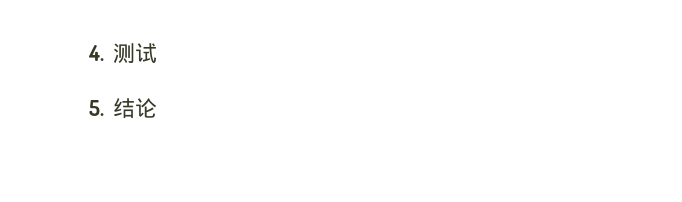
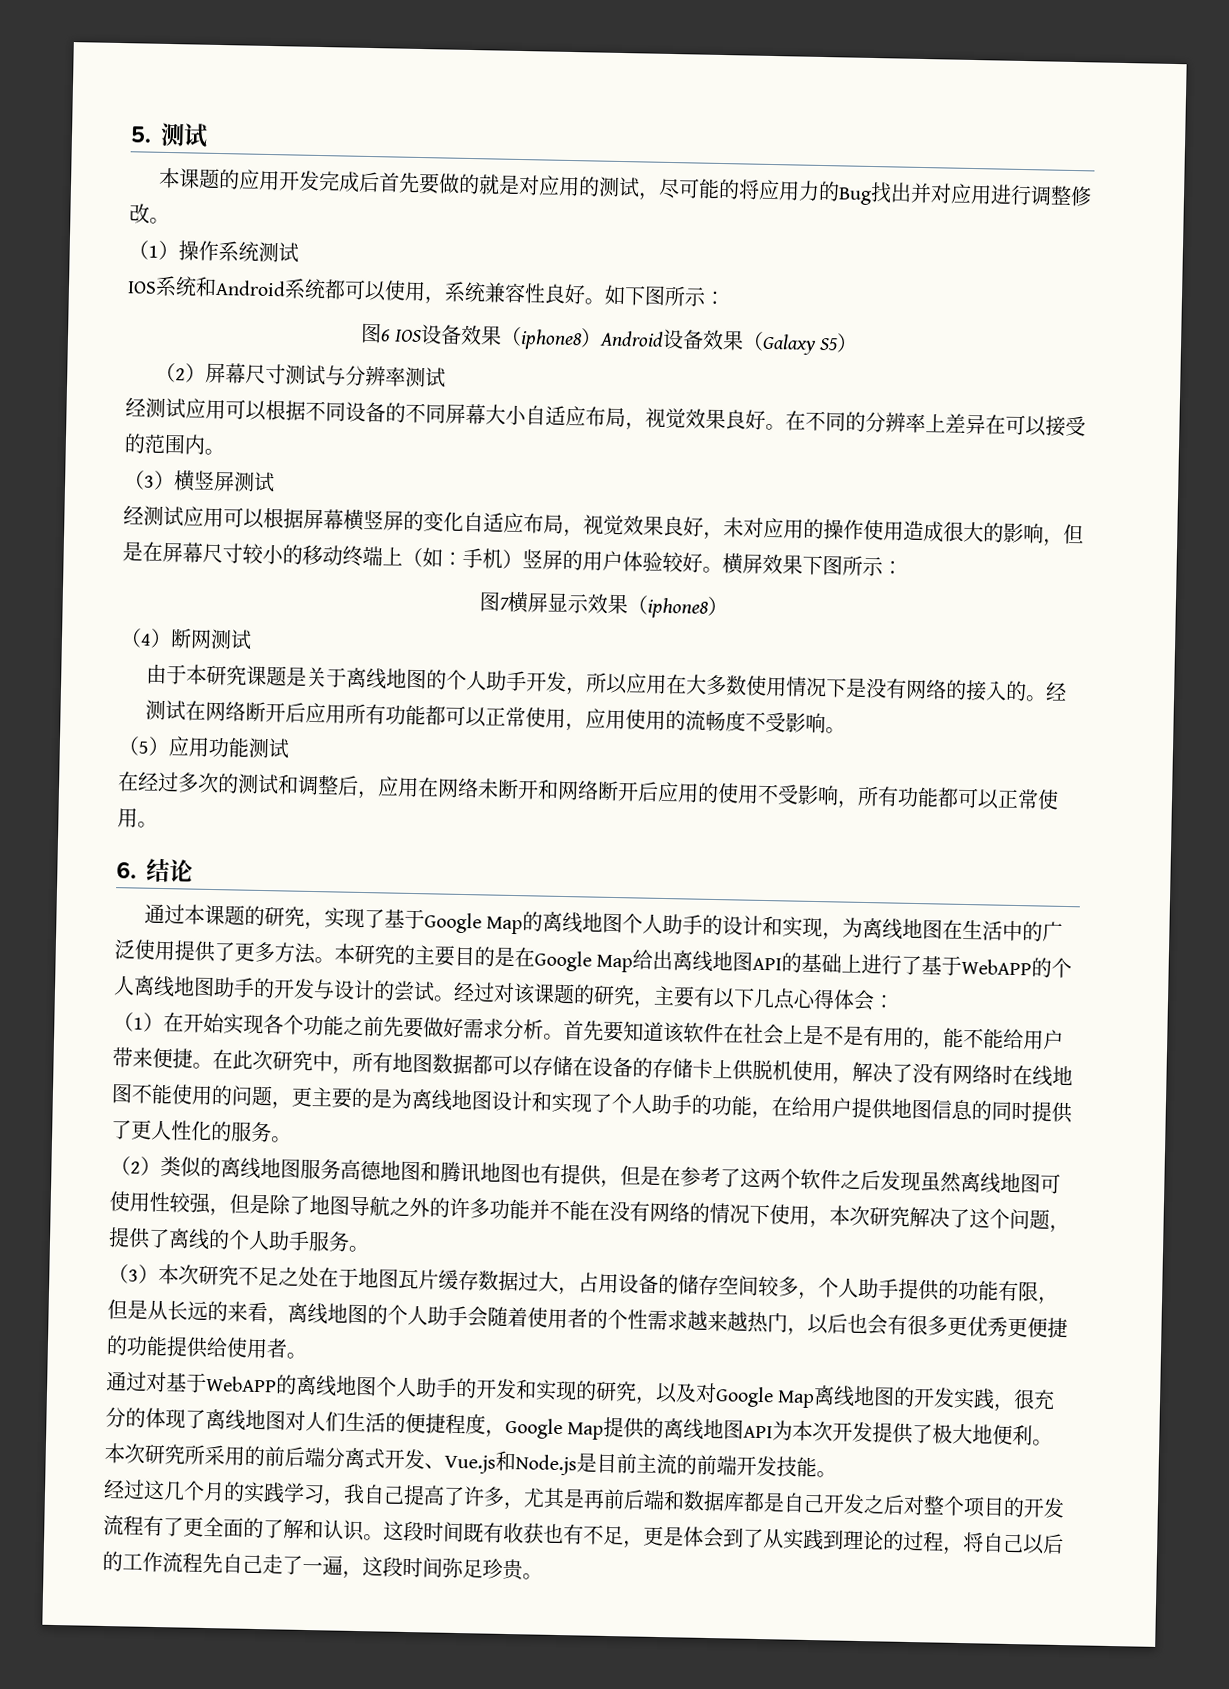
[88,43,157,64] [89,98,157,118] 4.测试 // 5.结论 -> [130,122,208,148] [157,167,1092,207] [129,203,170,225] [128,240,299,263] [127,275,726,307] [360,322,858,355] [154,362,446,388] [125,397,1086,437] [124,433,225,456] [123,470,275,493] [123,505,1084,547] [122,541,903,577] [479,591,728,619] [120,628,252,650] [145,663,1067,702] [144,699,846,734] [118,736,290,759] [117,771,1059,810] [117,808,158,828] [116,858,193,883] [143,903,1064,942] [114,939,1073,979] [113,975,895,1012] [113,1012,1064,1051] [112,1047,1073,1087] [111,1083,1073,1124] [111,1119,292,1143] [110,1156,1061,1194] [109,1191,1070,1234] [108,1227,369,1253] [108,1264,1059,1305] [107,1299,1068,1339] [106,1335,307,1359] [106,1370,1056,1413] [105,1406,1054,1446] [104,1442,837,1478] [103,1478,1065,1519] [103,1514,1064,1556] [102,1550,543,1581] 5.测试 // 本课题的应用开发完成后首先要做的就是对应用的测试，尽可能的将应用力的Bug找出并对应用进行调整修改。 // （1）操作系统测试 // IOS系统和Android系统都可以使用，系统兼容性良好。如下图所示： // 图6 IOS设备效果（iphone8）Android设备效果（Galaxy S5） // （2）屏幕尺寸测试与分辨率测试 // 经测试应用可以根据不同设备的不同屏幕大小自适应布局，视觉效果良好。在不同的分辨率上差异在可以接受的范围内。 // （3）横竖屏测试 // 经测试应用可以根据屏幕横竖屏的变化自适应布局，视觉效果良好，未对应用的操作使用造成很大的影响，但是在屏幕尺寸较小的移动终端上（如：手机）竖屏的用户体验较好。横屏效果下图所示： // 图7横屏显示效果（iphone8） // （4）断网测试 // 由于本研究课题是关于离线地图的个人助手开发，所以应用在大多数使用情况下是没有网络的接入的。经测试在网络断开后应用所有功能都可以正常使用，应用使用的流畅度不受影响。 // （5）应用功能测试 // 在经过多次的测试和调整后，应用在网络未断开和网络断开后应用的使用不受影响，所有功能都可以正常使用。 // 6.结论 // 通过本课题的研究，实现了基于Google Map的离线地图个人助手的设计和实现，为离线地图在生活中的广泛使用提供了更多方法。本研究的主要目的是在Google Map给出离线地图API的基础上进行了基于WebAPP的个人离线地图助手的开发与设计的尝试。经过对该课题的研究，主要有以下几点心得体会： // （1）在开始实现各个功能之前先要做好需求分析。首先要知道该软件在社会上是不是有用的，能不能给用户带来便捷。在此次研究中，所有地图数据都可以存储在设备的存储卡上供脱机使用，解决了没有网络时在线地图不能使用的问题，更主要的是为离线地图设计和实现了个人助手的功能，在给用户提供地图信息的同时提供了更人性化的服务。 // （2）类似的离线地图服务高德地图和腾讯地图也有提供，但是在参考了这两个软件之后发现虽然离线地图可使用性较强，但是除了地图导航之外的许多功能并不能在没有网络的情况下使用，本次研究解决了这个问题，提供了离线的个人助手服务。 // （3）本次研究不足之处在于地图瓦片缓存数据过大，占用设备的储存空间较多，个人助手提供的功能有限，但是从长远的来看，离线地图的个人助手会随着使用者的个性需求越来越热门，以后也会有很多更优秀更便捷的功能提供给使用者。 // 通过对基于WebAPP的离线地图个人助手的开发和实现的研究，以及对Google Map离线地图的开发实践，很充分的体现了离线地图对人们生活的便捷程度，Google Map提供的离线地图API为本次开发提供了极大地便利。本次研究所采用的前后端分离式开发、Vue.js和Node.js是目前主流的前端开发技能。 // 经过这几个月的实践学习，我自己提高了许多，尤其是再前后端和数据库都是自己开发之后对整个项目的开发流程有了更全面的了解和认识。这段时间既有收获也有不足，更是体会到了从实践到理论的过程，将自己以后的工作流程先自己走了一遍，这段时间弥足珍贵。

